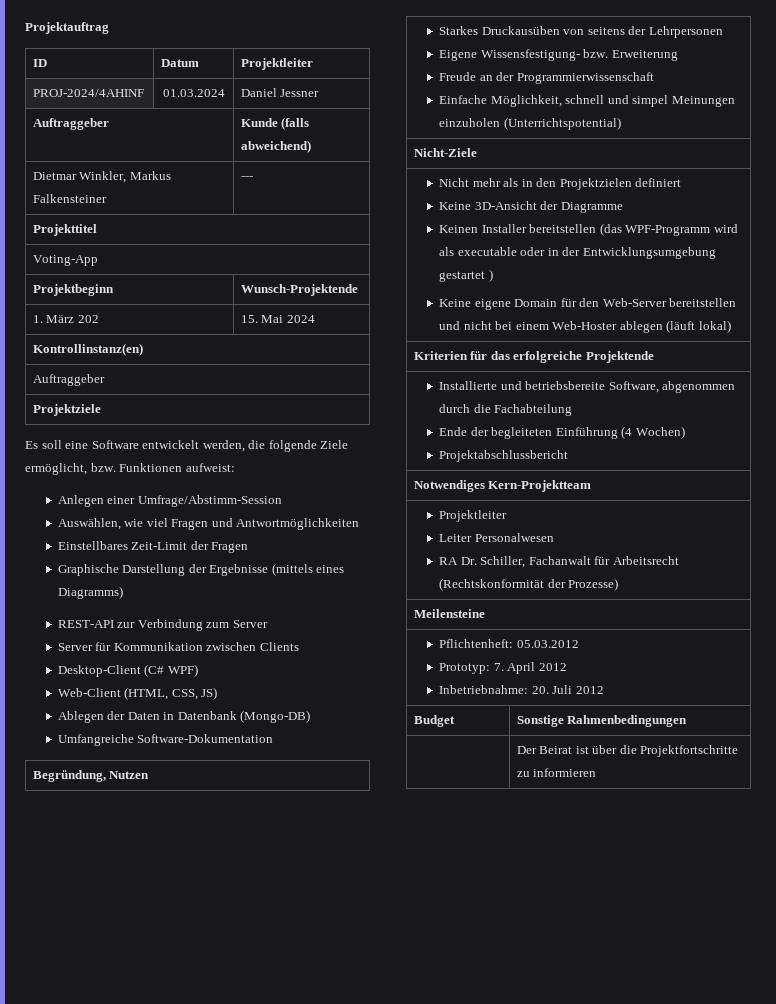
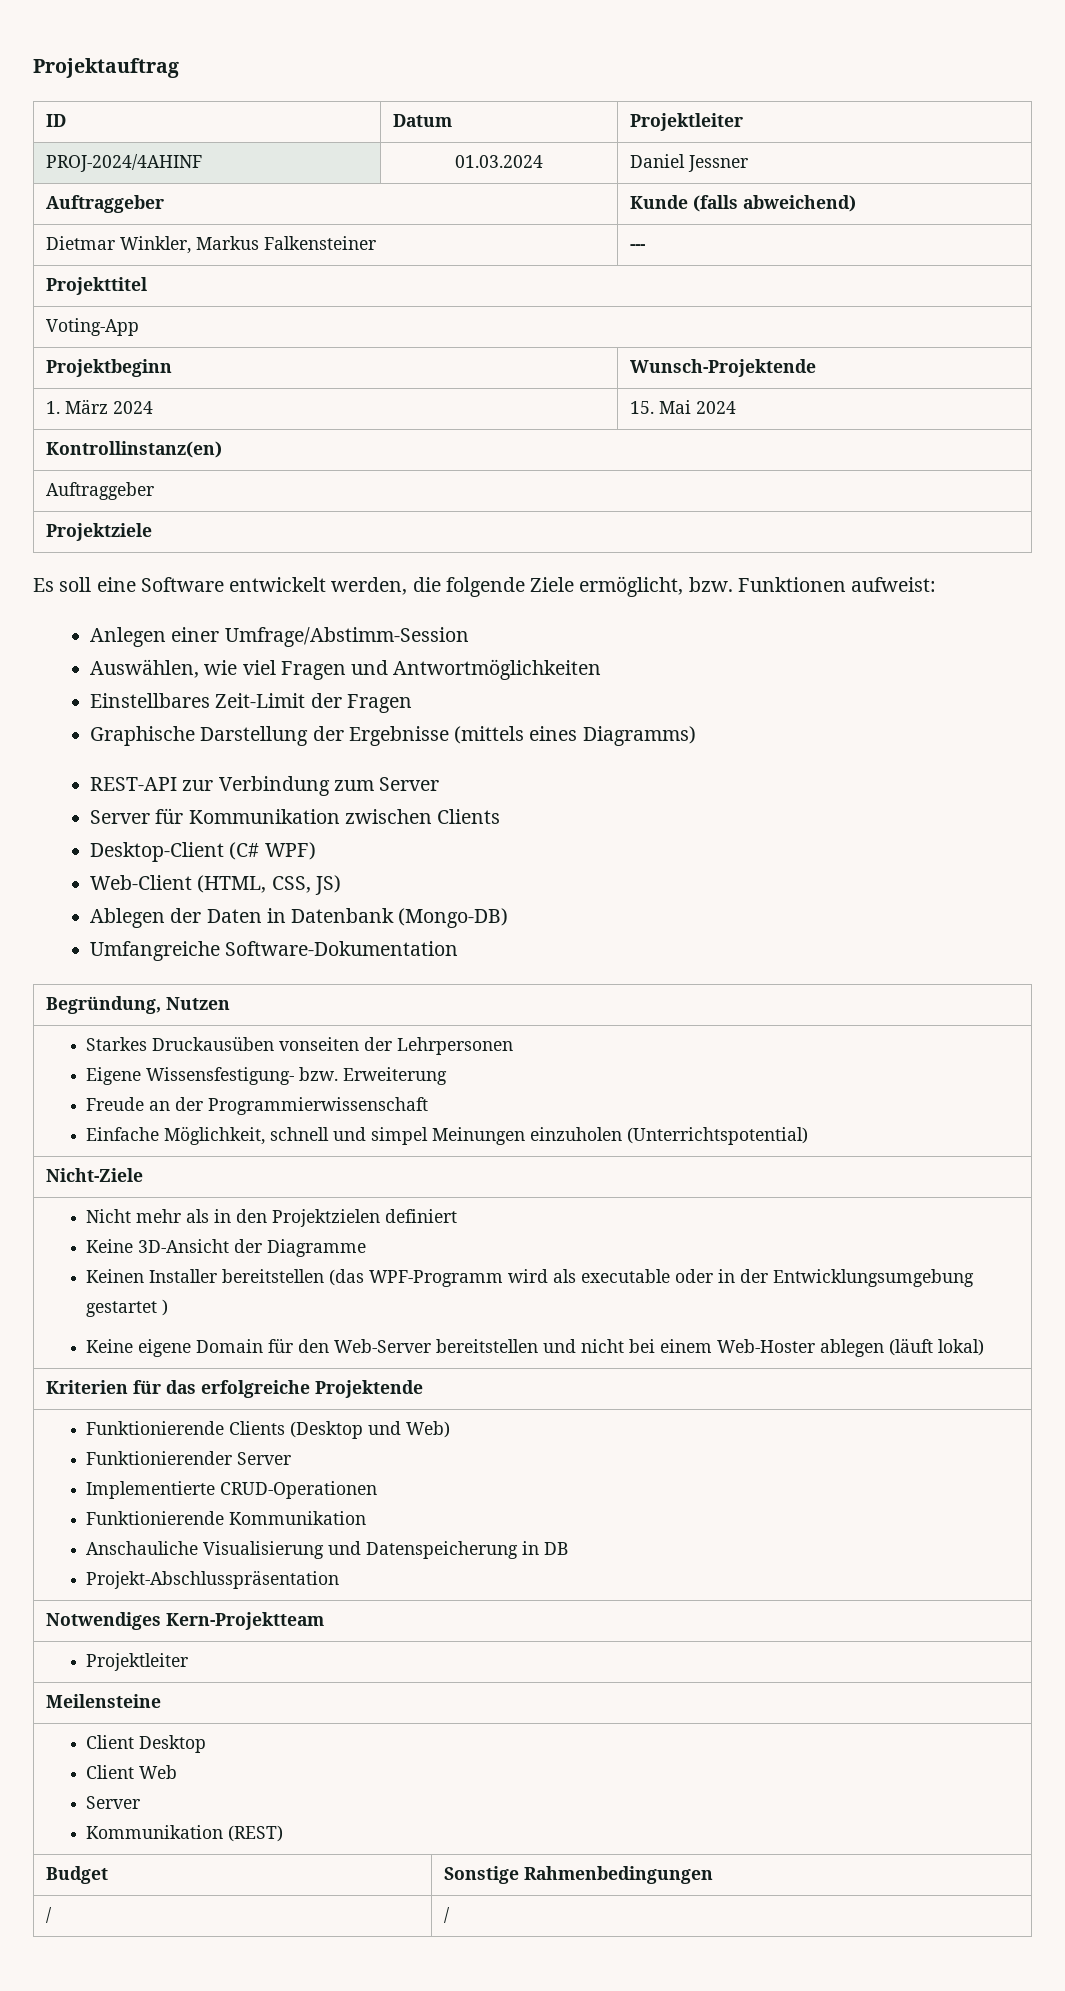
[77,315,99,323] 202 -> [112,401,153,414] 2024
[563,27,625,35] von seitens -> [279,1037,360,1051] vonseiten
[439,381,736,393] [439,404,573,416] [439,426,685,439] [439,450,569,462] [413,480,592,492] [439,510,508,522] [439,533,554,542] [439,556,679,568] [439,578,619,591] [413,609,485,618] [439,639,579,648] [439,662,567,674] [439,685,604,694] [413,715,455,727] [516,715,688,727] [516,745,739,757] [516,768,597,777] Installierte und betriebsbereite Software, abgenommen durch die Fachabteilung // Ende der begleiteten Einführung (4 Wochen) // Projektabschlussbericht // Notwendiges Kern-Projektteam // Projektleiter // Leiter Personalwesen // RA Dr. Schiller, Fachanwalt für Arbeitsrecht (Rechtskonformität der Prozesse) // Meilensteine // Pflichtenheft: 05.03.2012 // Prototyp: 7. April 2012 // Inbetriebnahme: 20. Juli 2012 // Budget | Sonstige Rahmenbedingungen // | Der Beirat ist über die Projektfortschritte zu informieren -> [86,1421,451,1439] [86,1451,292,1465] [86,1481,378,1499] [86,1511,367,1525] [86,1541,569,1559] [86,1570,340,1589] [45,1612,324,1630] [86,1653,189,1671] [45,1694,161,1708] [86,1735,207,1753] [86,1765,178,1779] [86,1796,141,1809] [86,1825,284,1842] [45,1866,108,1884] [443,1866,713,1884] [45,1907,52,1923] [443,1907,450,1923] Funktionierende Clients (Desktop und Web) // Funktionierender Server // Implementierte CRUD-Operationen // Funktionierende Kommunikation // Anschauliche Visualisierung und Datenspeicherung in DB // Projekt-Abschlusspräsentation // Notwendiges Kern-Projektteam // Projektleiter // Meilensteine // Client Desktop // Client Web // Server // Kommunikation (REST) // Budget | Sonstige Rahmenbedingungen // / | /

